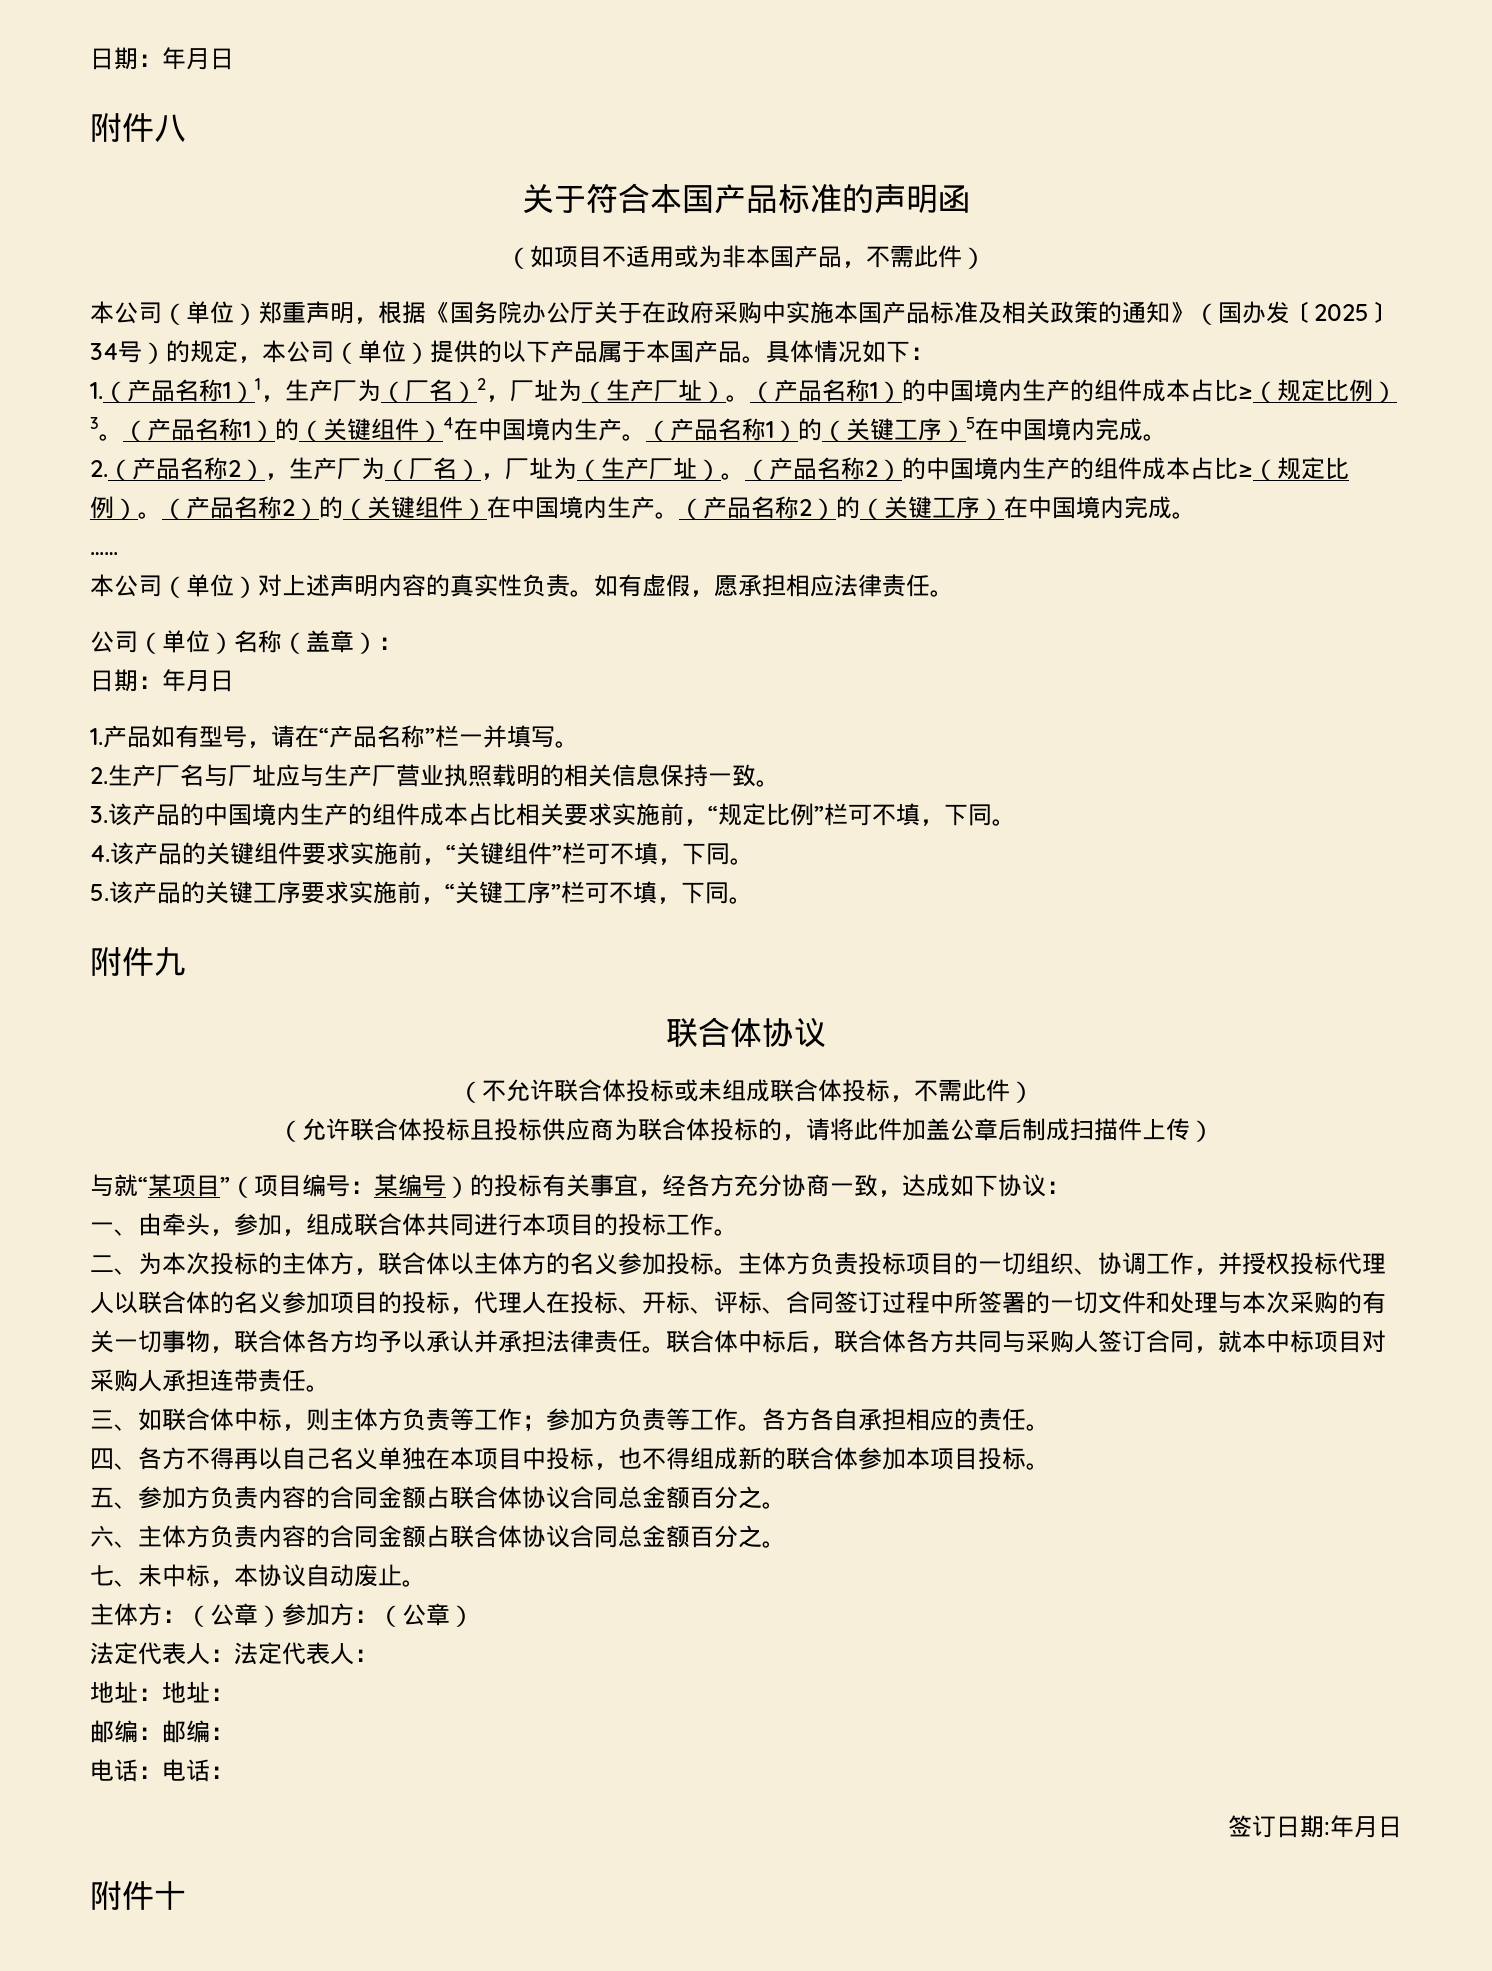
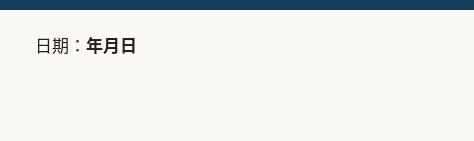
[90,47,234,70] [90,113,186,142] [522,183,970,214] [506,245,986,269] [90,301,1393,325] [90,340,934,364] [90,378,261,403] [261,378,486,403] [486,379,1397,403] [90,417,99,429] [99,417,1167,442] [90,457,1349,481] [90,496,1196,520] [90,552,118,555] [90,574,954,598] [90,630,402,654] [90,669,234,692] [90,725,579,748] [90,764,780,787] [90,803,1016,826] [90,842,754,865] [90,881,753,904] [90,947,186,976] [666,1017,826,1047] [458,1079,1034,1103] [278,1118,1214,1142] [90,1174,1070,1198] [90,1213,738,1236] [90,1252,1386,1275] [90,1291,1386,1314] [90,1330,1386,1353] [90,1369,330,1392] [90,1408,1050,1432] [90,1447,1050,1470] [90,1486,786,1509] [90,1525,786,1548] [90,1564,426,1587] [90,1603,474,1627] [90,1642,378,1665] [90,1681,234,1703] [90,1720,234,1743] [90,1759,234,1782] [1228,1815,1402,1838] [90,1881,186,1910] 日期：年月日 // 附件八 // 关于符合本国产品标准的声明函 // （如项目不适用或为非本国产品，不需此件） // 本公司（单位）郑重声明，根据《国务院办公厅关于在政府采购中实施本国产品标准及相关政策的通知》（国办发〔2025〕34号）的规定，本公司（单位）提供的以下产品属于本国产品。具体情况如下： // 1.（产品名称1）1，生产厂为（厂名）2，厂址为（生产厂址）。（产品名称1）的中国境内生产的组件成本占比≥（规定比例）3。（产品名称1）的（关键组件）4在中国境内生产。（产品名称1）的（关键工序）5在中国境内完成。 // 2.（产品名称2），生产厂为（厂名），厂址为（生产厂址）。（产品名称2）的中国境内生产的组件成本占比≥（规定比例）。（产品名称2）的（关键组件）在中国境内生产。（产品名称2）的（关键工序）在中国境内完成。 // …… // 本公司（单位）对上述声明内容的真实性负责。如有虚假，愿承担相应法律责任。 // 公司（单位）名称（盖章）： // 日期：年月日 // 1.产品如有型号，请在“产品名称”栏一并填写。 // 2.生产厂名与厂址应与生产厂营业执照载明的相关信息保持一致。 // 3.该产品的中国境内生产的组件成本占比相关要求实施前，“规定比例”栏可不填，下同。 // 4.该产品的关键组件要求实施前，“关键组件”栏可不填，下同。 // 5.该产品的关键工序要求实施前，“关键工序”栏可不填，下同。 // 附件九 // 联合体协议 // （不允许联合体投标或未组成联合体投标，不需此件） // （允许联合体投标且投标供应商为联合体投标的，请将此件加盖公章后制成扫描件上传） // 与就“某项目”（项目编号：某编号）的投标有关事宜，经各方充分协商一致，达成如下协议： // 一、由牵头，参加，组成联合体共同进行本项目的投标工作。 // 二、为本次投标的主体方，联合体以主体方的名义参加投标。主体方负责投标项目的一切组织、协调工作，并授权投标代理人以联合体的名义参加项目的投标，代理人在投标、开标、评标、合同签订过程中所签署的一切文件和处理与本次采购的有关一切事物，联合体各方均予以承认并承担法律责任。联合体中标后，联合体各方共同与采购人签订合同，就本中标项目对采购人承担连带责任。 // 三、如联合体中标，则主体方负责等工作；参加方负责等工作。各方各自承担相应的责任。 // 四、各方不得再以自己名义单独在本项目中投标，也不得组成新的联合体参加本项目投标。 // 五、参加方负责内容的合同金额占联合体协议合同总金额百分之。 // 六、主体方负责内容的合同金额占联合体协议合同总金额百分之。 // 七、未中标，本协议自动废止。 // 主体方：（公章）参加方：（公章） // 法定代表人：法定代表人： // 地址：地址： // 邮编：邮编： // 电话：电话： // 签订日期:年月日 // 附件十 -> [35,36,137,55] 日期：年月日

